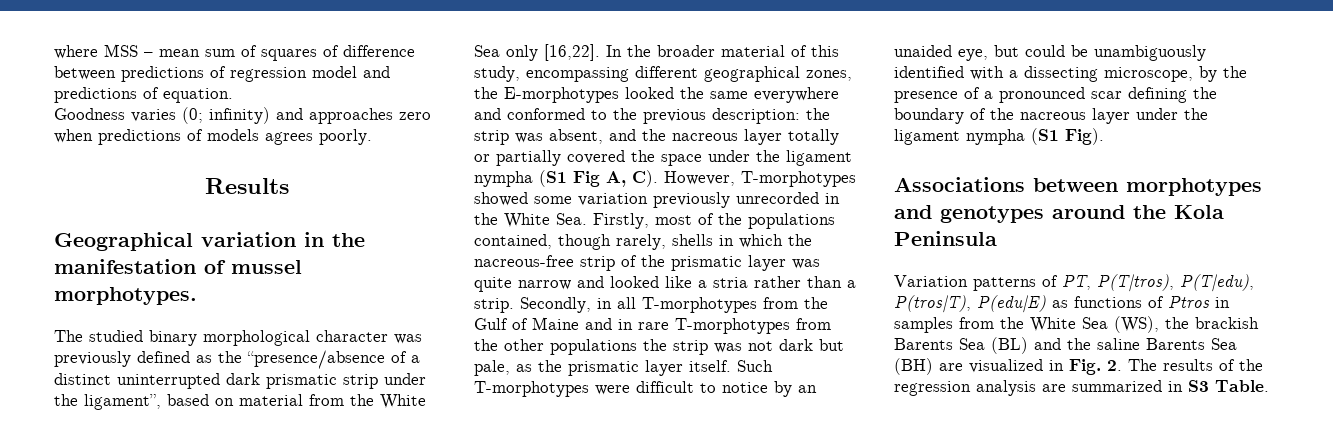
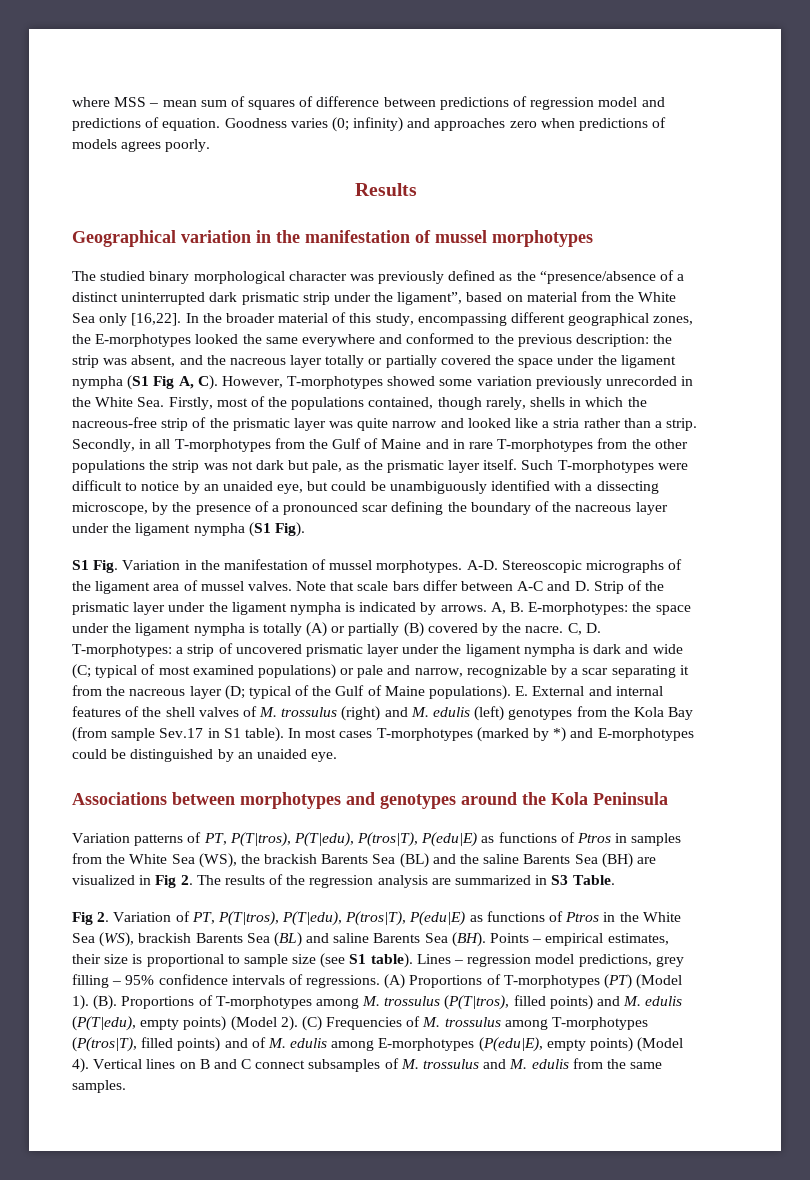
(233, 95) // -> (221, 124) none
[54,287,197,305] morphotypes. -> [492,230,593,247] morphotypes
(1104, 136) none -> [72,559,683,573] [72,580,665,594] [72,602,691,615] [72,622,601,637] [72,643,683,657] [72,664,689,679] [72,685,663,700] [72,706,694,721] [72,727,694,742] [72,749,338,762] // S1 Fig. Variation in the manifestation of mussel morphotypes. A-D. Stereoscopic micrographs of the ligament area of mussel valves. Note that scale bars differ between A-C and D. Strip of the prismatic layer under the ligament nympha is indicated by arrows. A, B. E-morphotypes: the space under the ligament nympha is totally (A) or partially (B) covered by the nacre. C, D. T-morphotypes: a strip of uncovered prismatic layer under the ligament nympha is dark and wide (C; typical of most examined populations) or pale and narrow, recognizable by a scar separating it from the nacreous layer (D; typical of the Gulf of Maine populations). E. External and internal features of the shell valves of M. trossulus (right) and M. edulis (left) genotypes from the Kola Bay (from sample Sev.17 in S1 table). In most cases T-morphotypes (marked by *) and E-morphotypes could be distinguished by an unaided eye.
[1069,359,1101,375] Fig. -> [155,875,177,888] Fig
(1269, 386) none -> [72,911,681,926] [72,932,669,947] [72,953,684,968] [72,974,683,989] [72,995,683,1010] [72,1016,649,1031] [72,1037,684,1052] [72,1058,663,1073] [72,1080,126,1093] // Fig 2. Variation of PT, P(T|tros), P(T|edu), P(tros|T), P(edu|E) as functions of Ptros in the White Sea (WS), brackish Barents Sea (BL) and saline Barents Sea (BH). Points – empirical estimates, their size is proportional to sample size (see S1 table). Lines – regression model predictions, grey filling – 95% confidence intervals of regressions. (A) Proportions of T-morphotypes (PT) (Model 1). (B). Proportions of T-morphotypes among M. trossulus (P(T|tros), filled points) and M. edulis (P(T|edu), empty points) (Model 2). (C) Frequencies of M. trossulus among T-morphotypes (P(tros|T), filled points) and of M. edulis among E-morphotypes (P(edu|E), empty points) (Model 4). Vertical lines on B and C connect subsamples of M. trossulus and M. edulis from the same samples.

